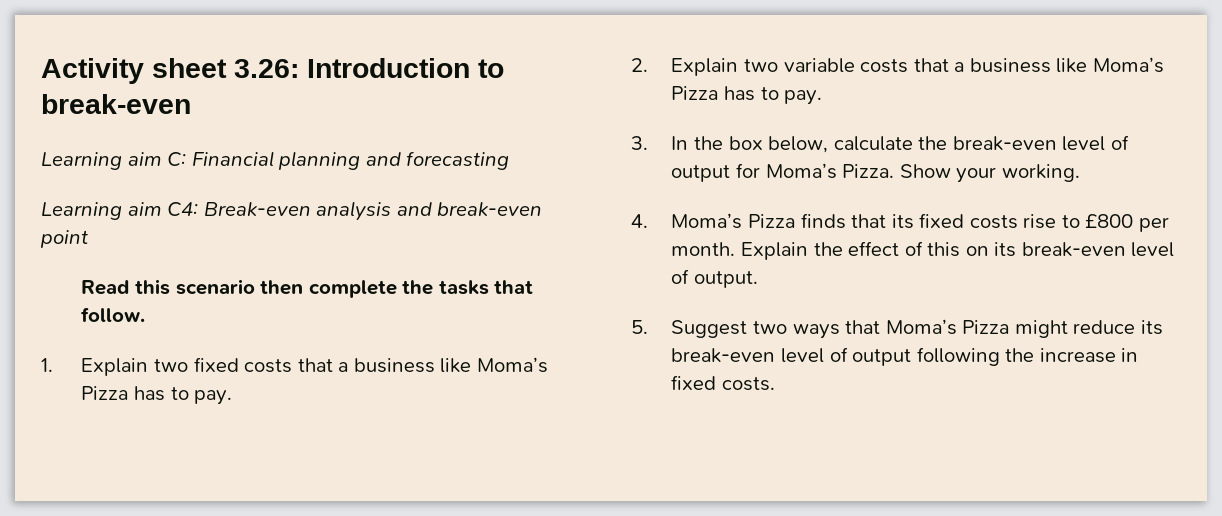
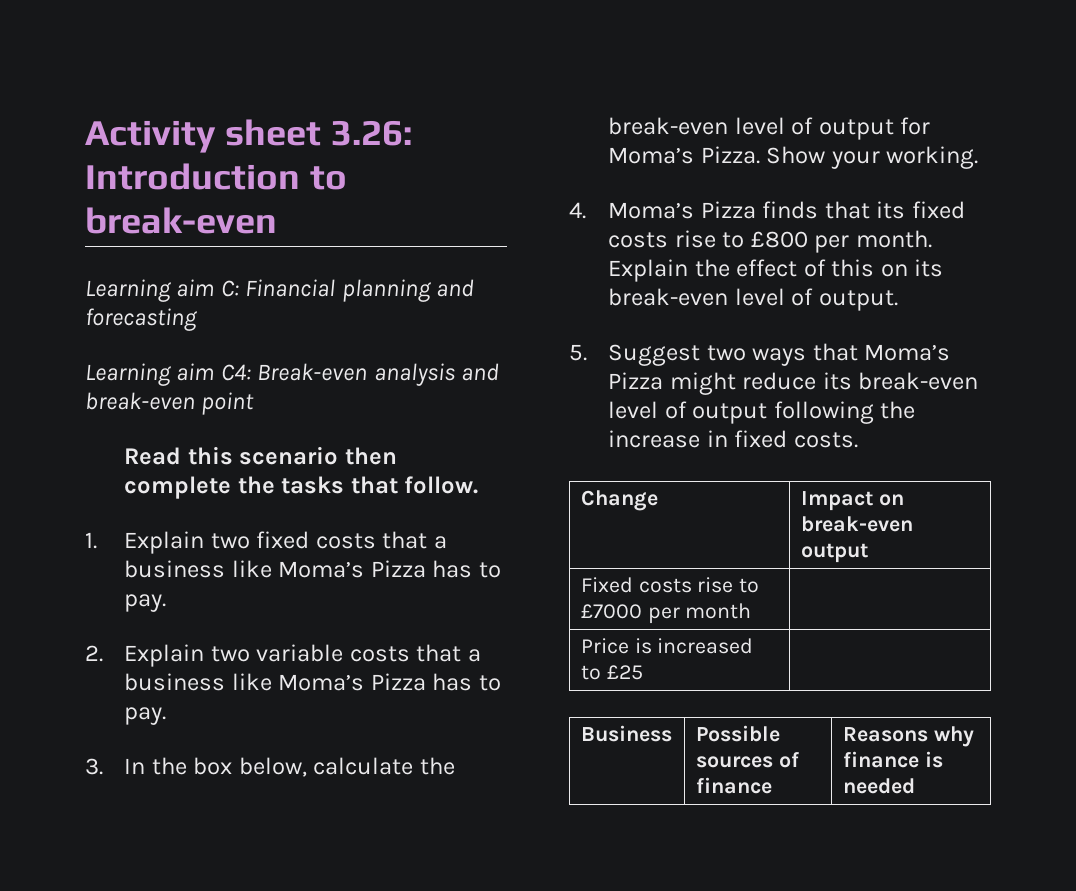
(775, 384) none -> [580,490,658,511] [800,491,904,511] [800,516,913,532] [800,543,868,563] [580,577,760,593] [580,603,752,624] [580,638,754,654] [580,665,643,680] [580,725,672,742] [695,725,780,742] [695,752,799,768] [695,777,772,794] [842,726,974,747] [842,751,943,768] [842,778,915,794] // Change | Impact on break-even output // Fixed costs rise to £7000 per month | // Price is increased to £25 | // Business | Possible sources of finance | Reasons why finance is needed

